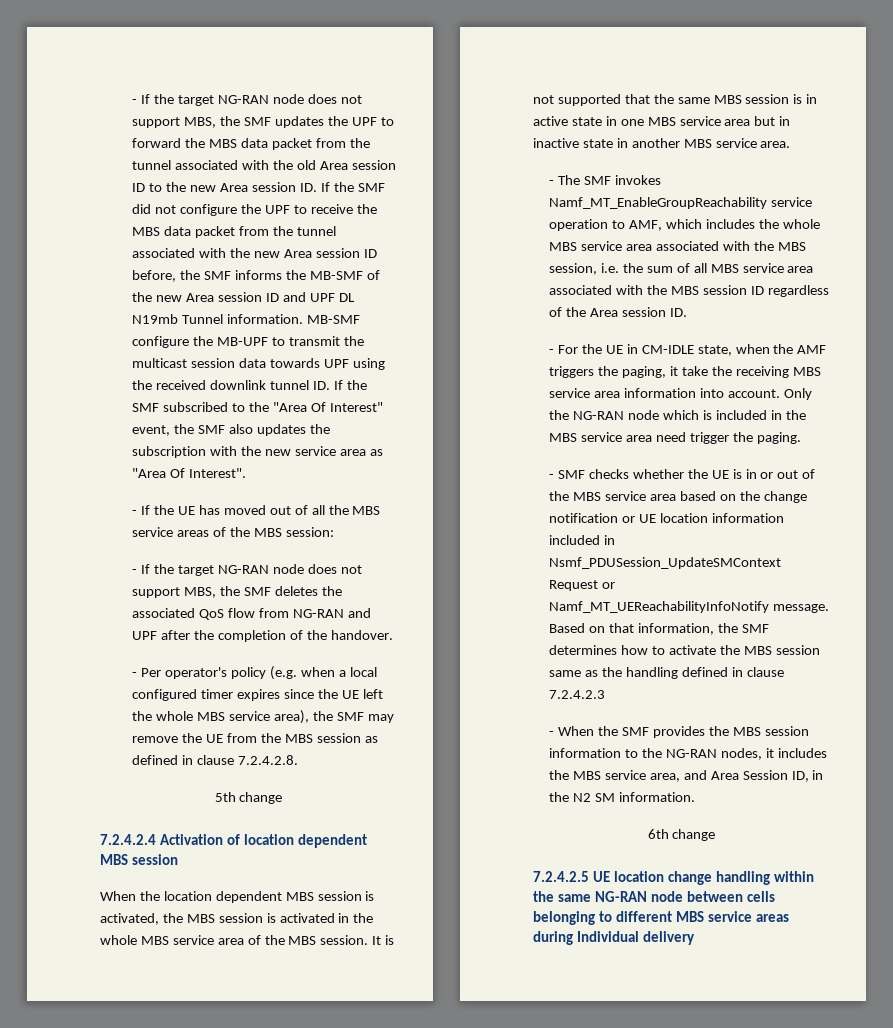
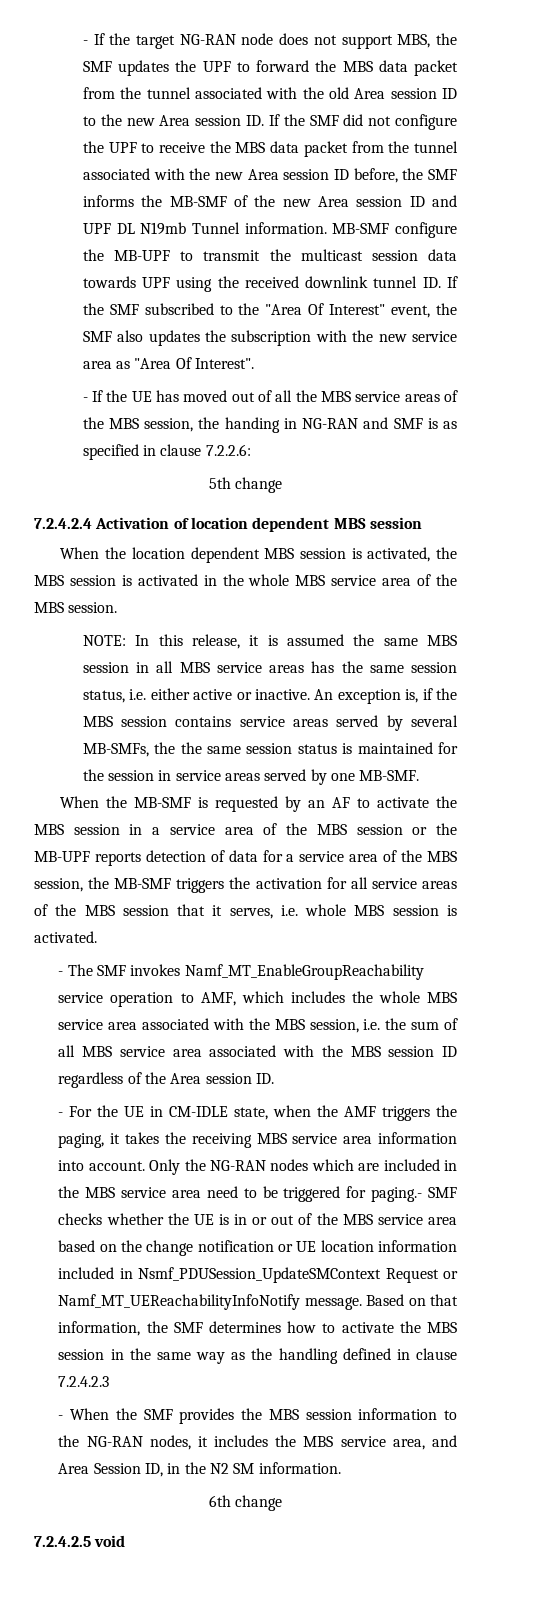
[285,527,334,537] [132,564,362,576] [132,586,342,598] [132,608,371,620] [132,630,393,642] [132,666,377,680] [132,689,383,701] [132,710,394,724] [132,733,378,743] [132,755,299,765] session: // - If the target NG-RAN node does not support MBS, the SMF deletes the associated QoS flow from NG-RAN and UPF after the completion of the handover. // - Per operator's policy (e.g. when a local configured timer expires since the UE left the whole MBS service area), the SMF may remove the UE from the MBS session as defined in clause 7.2.4.2.8. -> [144,417,457,433] [82,444,251,460] session, the handing in NG-RAN and SMF is as specified in clause 7.2.2.6:
[372,935,395,945] [533,94,818,106] [533,116,791,126] [533,138,791,148] It is not supported that the same MBS session is in active state in one MBS service area but in inactive state in another MBS service area. -> [82,634,457,649] [82,661,457,673] [82,688,457,704] [82,715,458,731] [82,742,458,757] [82,769,420,785] [60,796,458,812] [34,823,458,835] [34,850,458,866] [34,877,457,893] [34,904,457,919] [34,931,97,943] // NOTE: In this release, it is assumed the same MBS session in all MBS service areas has the same session status, i.e. either active or inactive. An exception is, if the MBS session contains service areas served by several MB-SMFs, the the same session status is maintained for the session in service areas served by one MB-SMF. // When the MB-SMF is requested by an AF to activate the MBS session in a service area of the MBS session or the MB-UPF reports detection of data for a service area of the MBS session, the MB-SMF triggers the activation for all service areas of the MBS session that it serves, i.e. whole MBS session is activated.
[681,366,708,376] take -> [125,1132,160,1144] takes
[627,410,712,420] node which is -> [270,1159,380,1171] nodes which are
[689,432,801,444] [549,474,555,479] trigger the paging. // - -> [243,1186,423,1202] to be triggered for paging.-
[549,670,582,677] same -> [110,1348,226,1364] in the same way
[592,871,814,885] [533,891,775,902] [533,911,789,925] [533,931,695,945] UE location change handling within the same NG-RAN node between cells belonging to different MBS service areas during Individual delivery -> [94,1535,126,1547] void

